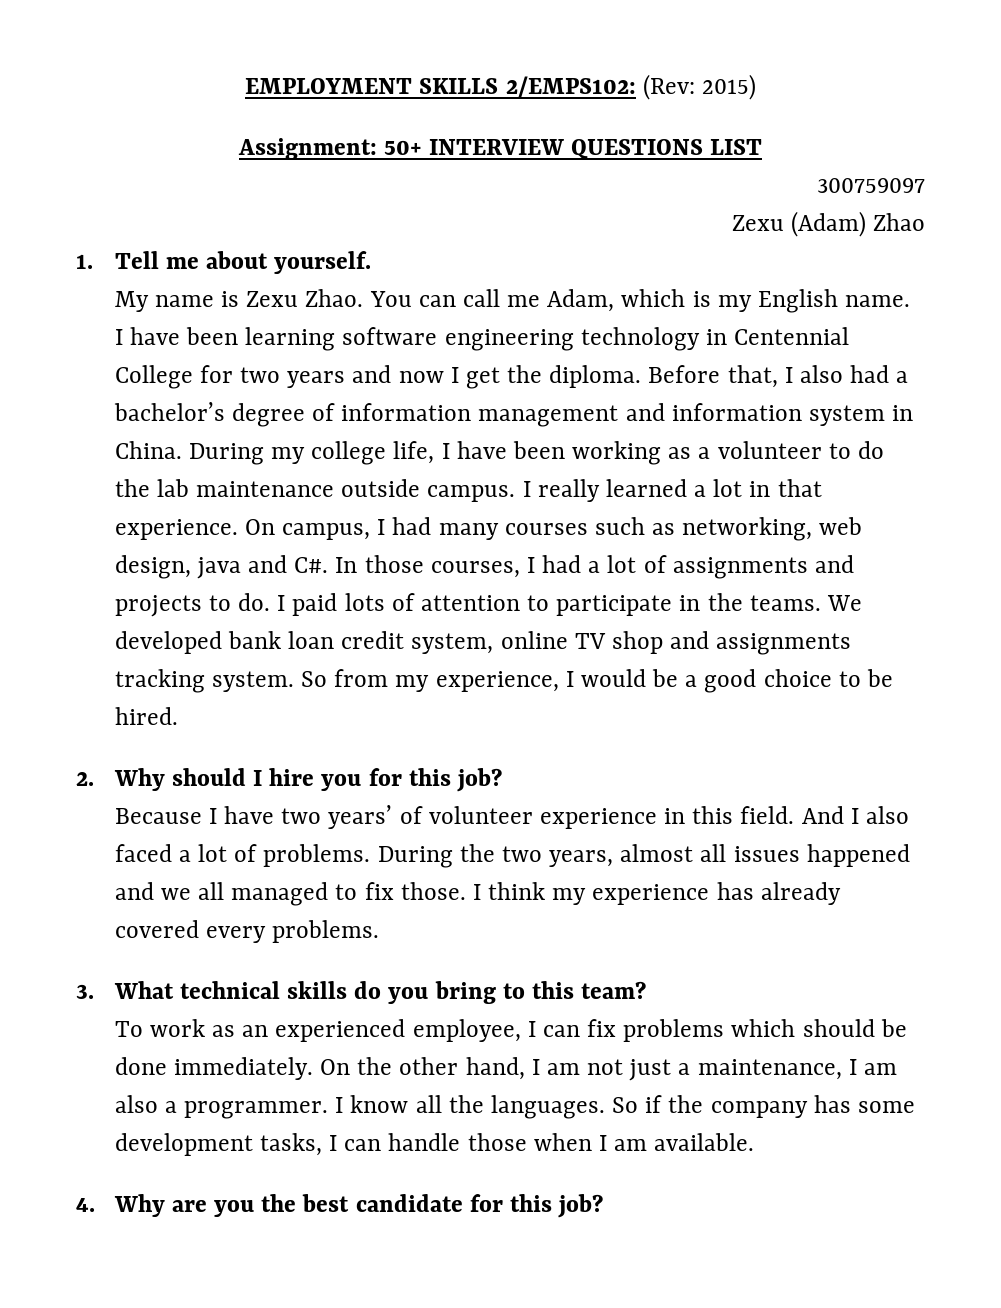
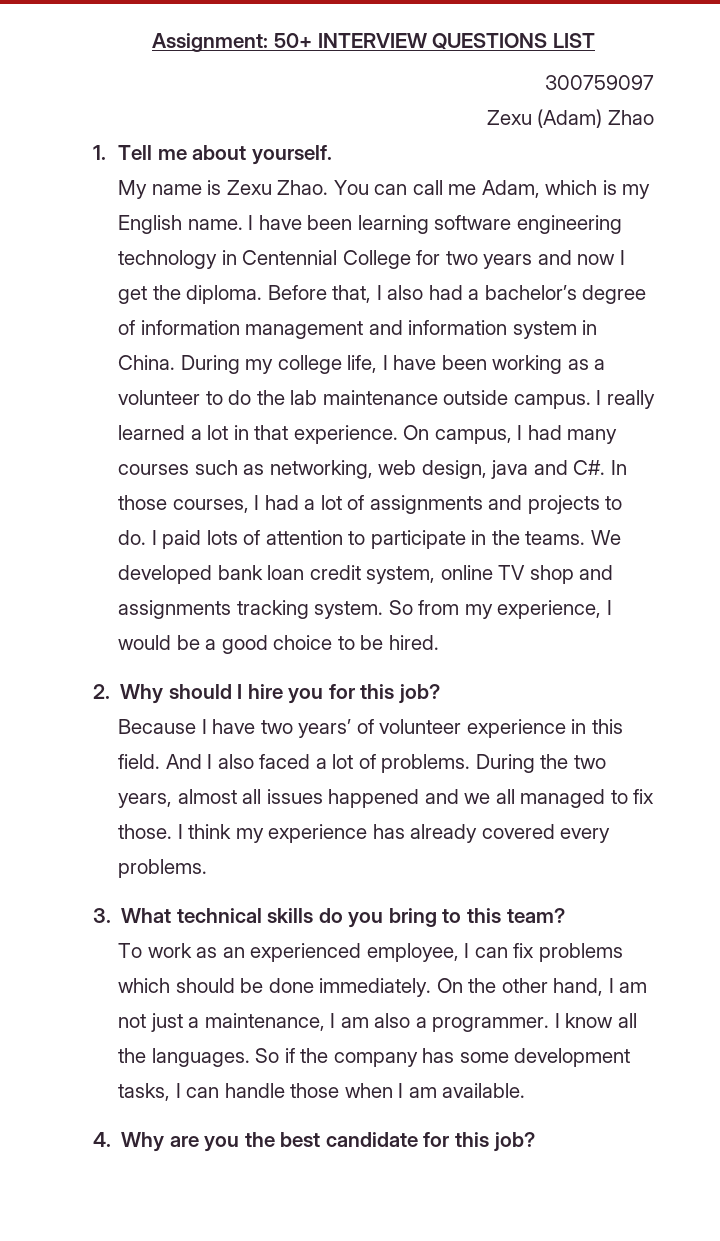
[245,74,756,100] EMPLOYMENT SKILLS 2/EMPS102: (Rev: 2015) // -> (152, 42) none

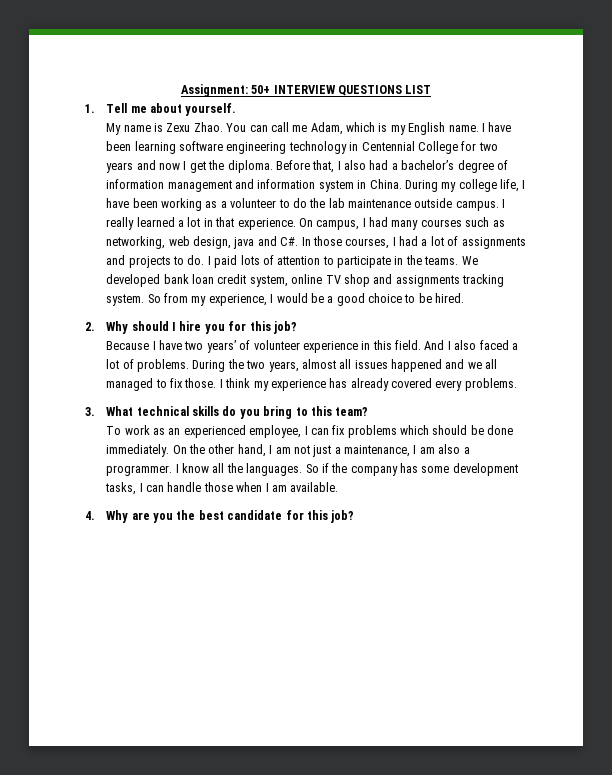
[545,75,654,90] [486,109,654,128] // 300759097 // Zexu (Adam) Zhao -> (432, 89) none

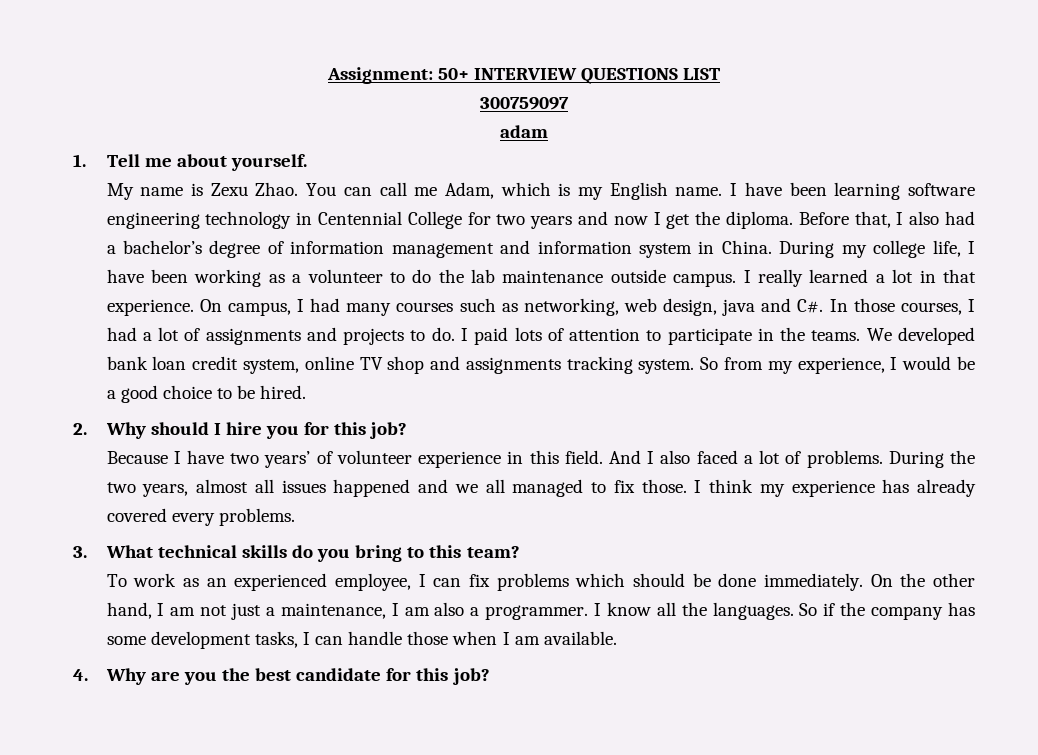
(432, 89) none -> [480,97,569,110] [500,125,548,138] // 300759097 // adam

